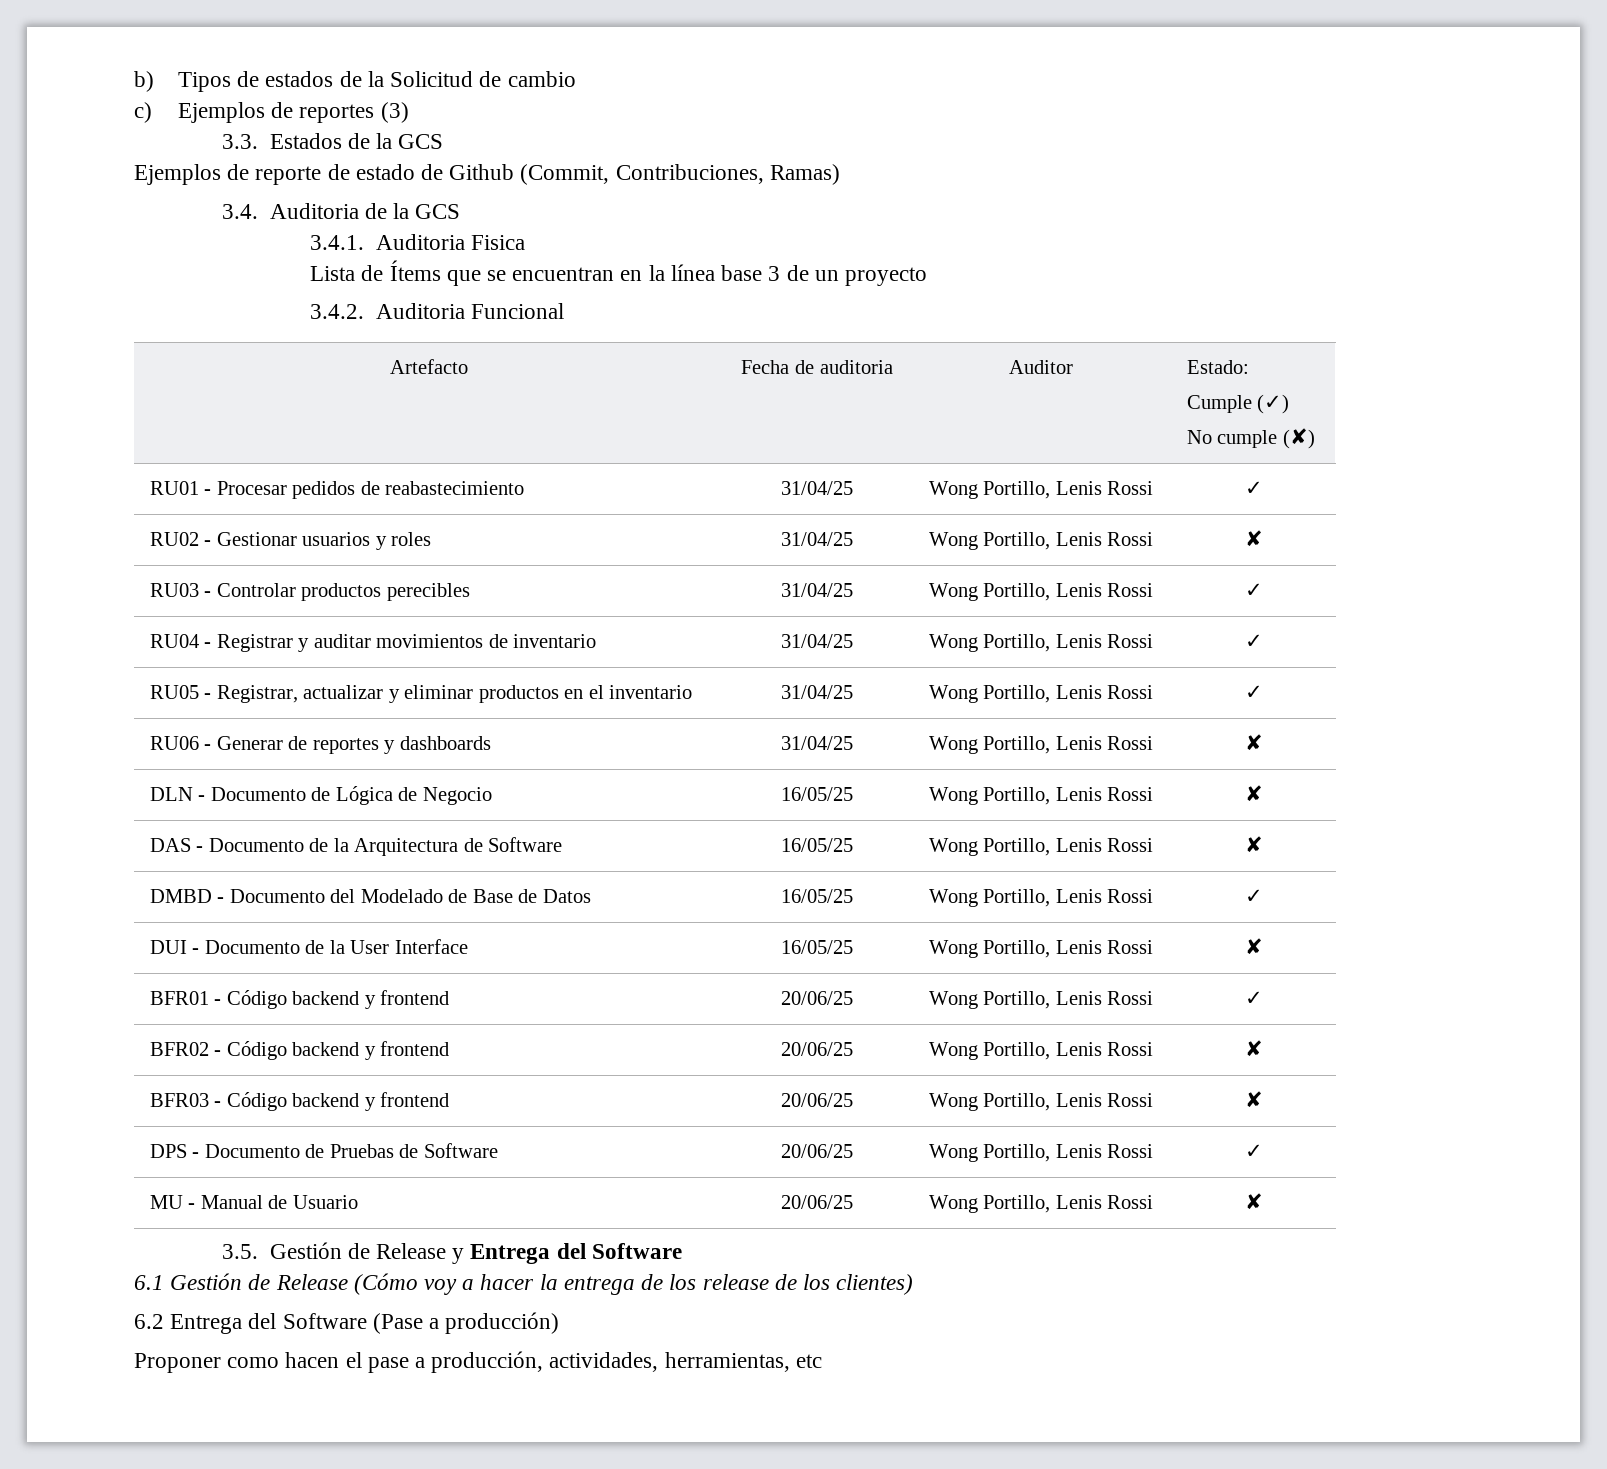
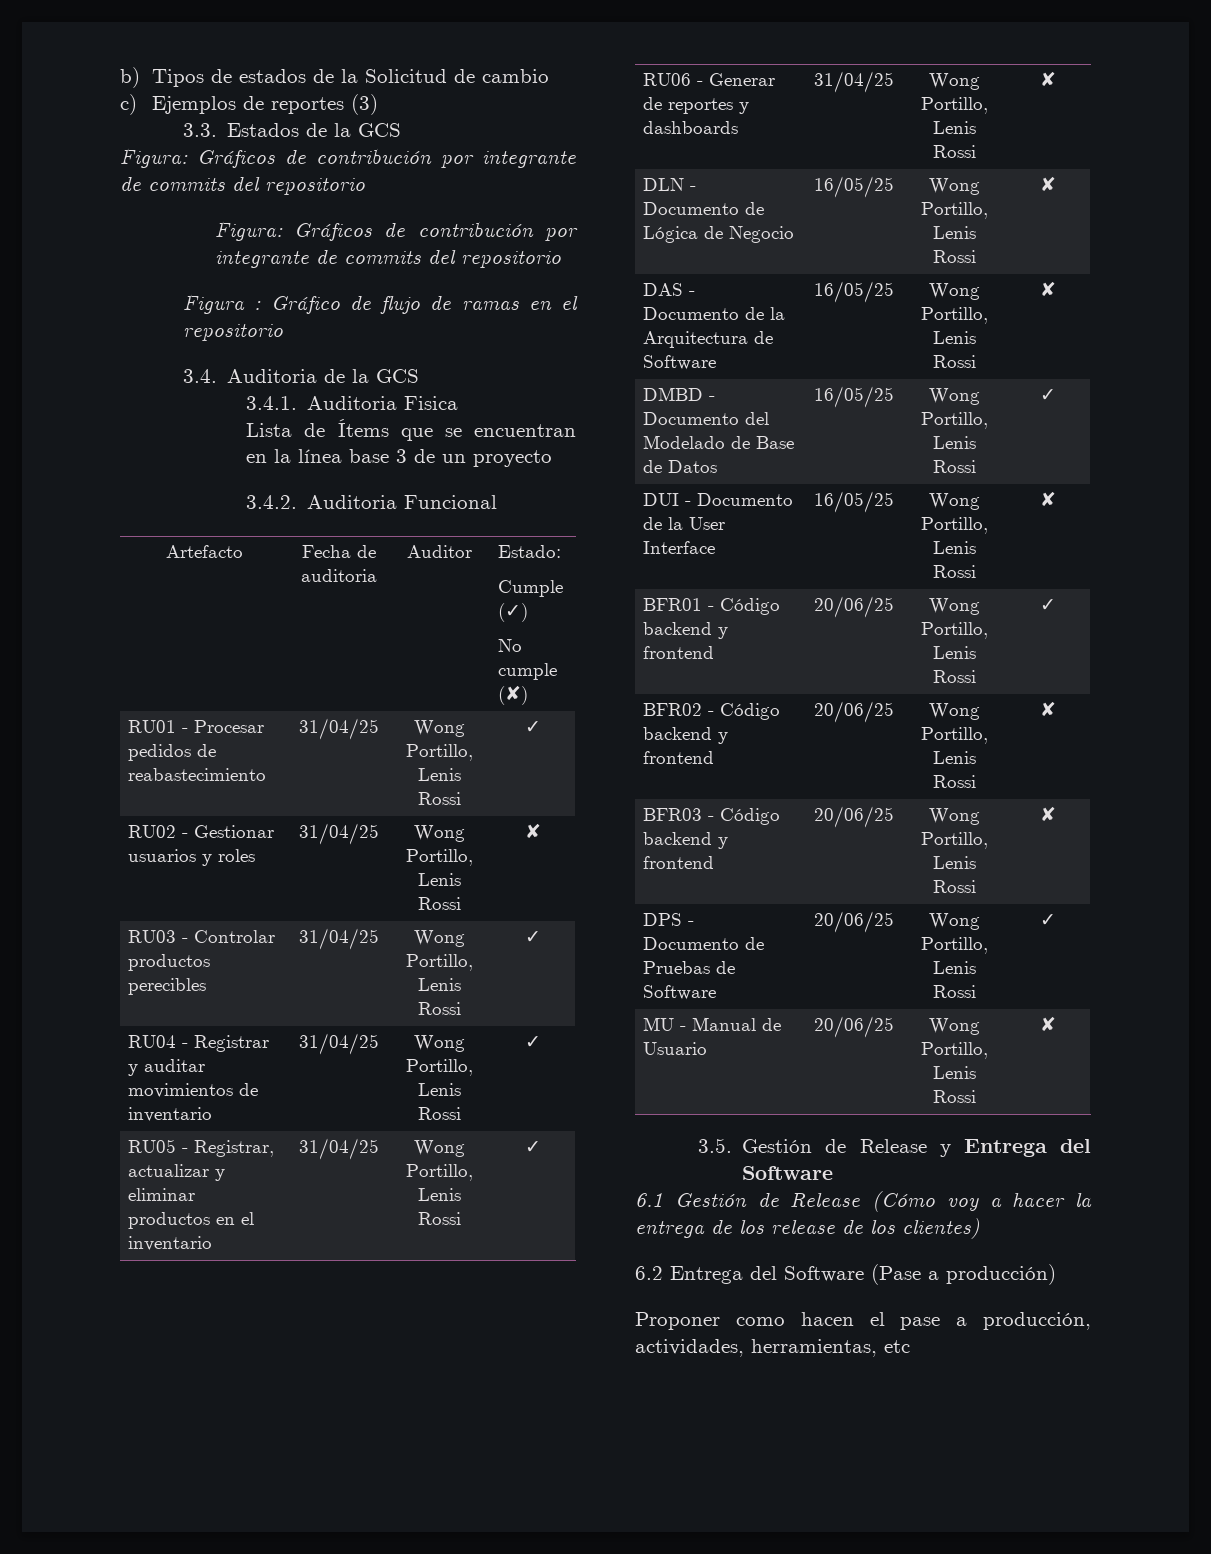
[134,164,840,185] Ejemplos de reporte de estado de Github (Commit, Contribuciones, Ramas) -> [120,148,576,168] [120,176,365,195] [214,221,578,241] [214,249,561,268] [183,294,579,314] [183,323,284,341] Figura: Gráficos de contribución por integrante de commits del repositorio // Figura: Gráficos de contribución por integrante de commits del repositorio // Figura : Gráfico de flujo de ramas en el repositorio

